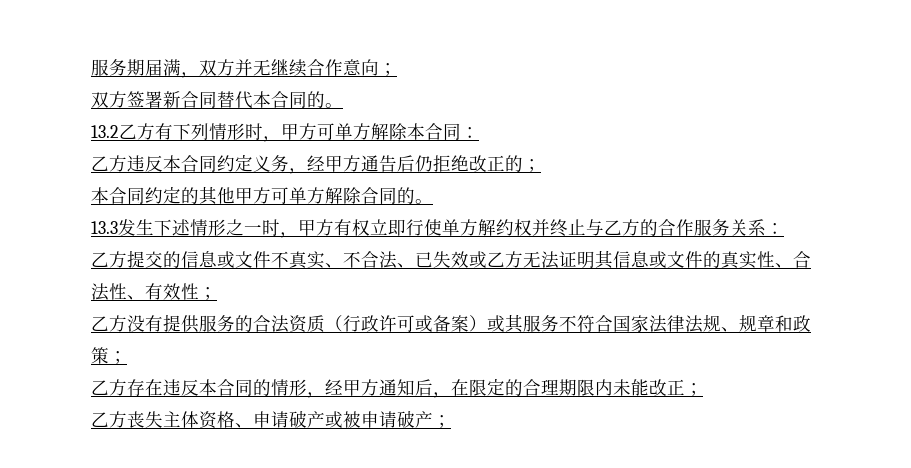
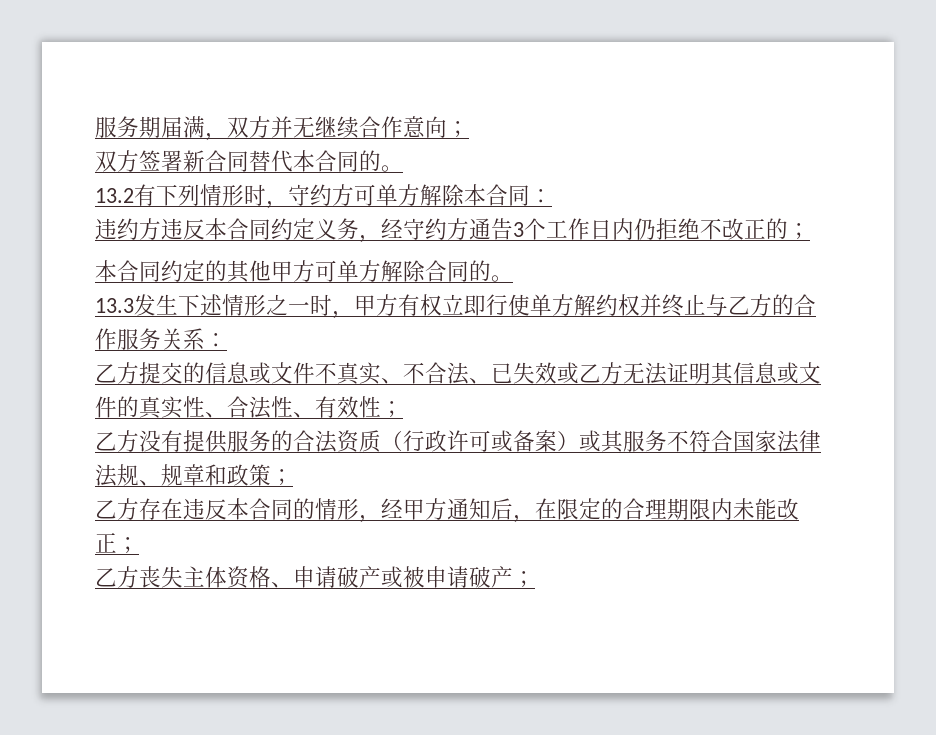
[119,123,155,140] 乙方 -> (134, 195) none
[281,123,299,140] 甲 -> [288,184,332,206] 守约
[91,156,109,171] 乙 -> [95,218,139,240] 违约
[325,155,469,172] 甲方通告后仍拒绝 -> [403,218,722,240] 守约方通告3个工作日内仍拒绝不

